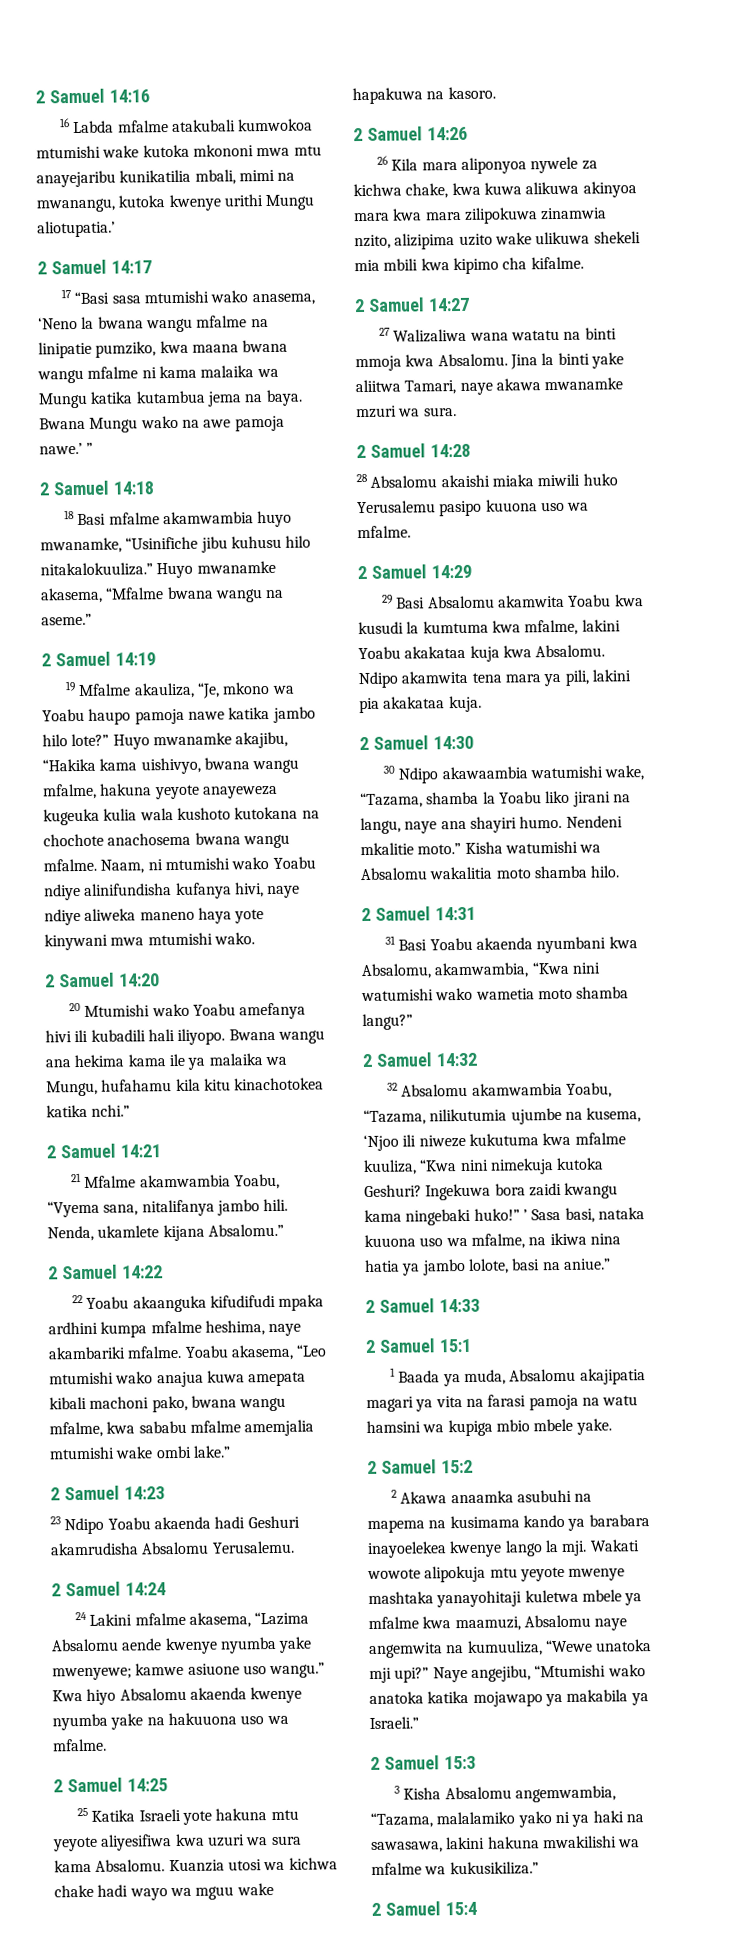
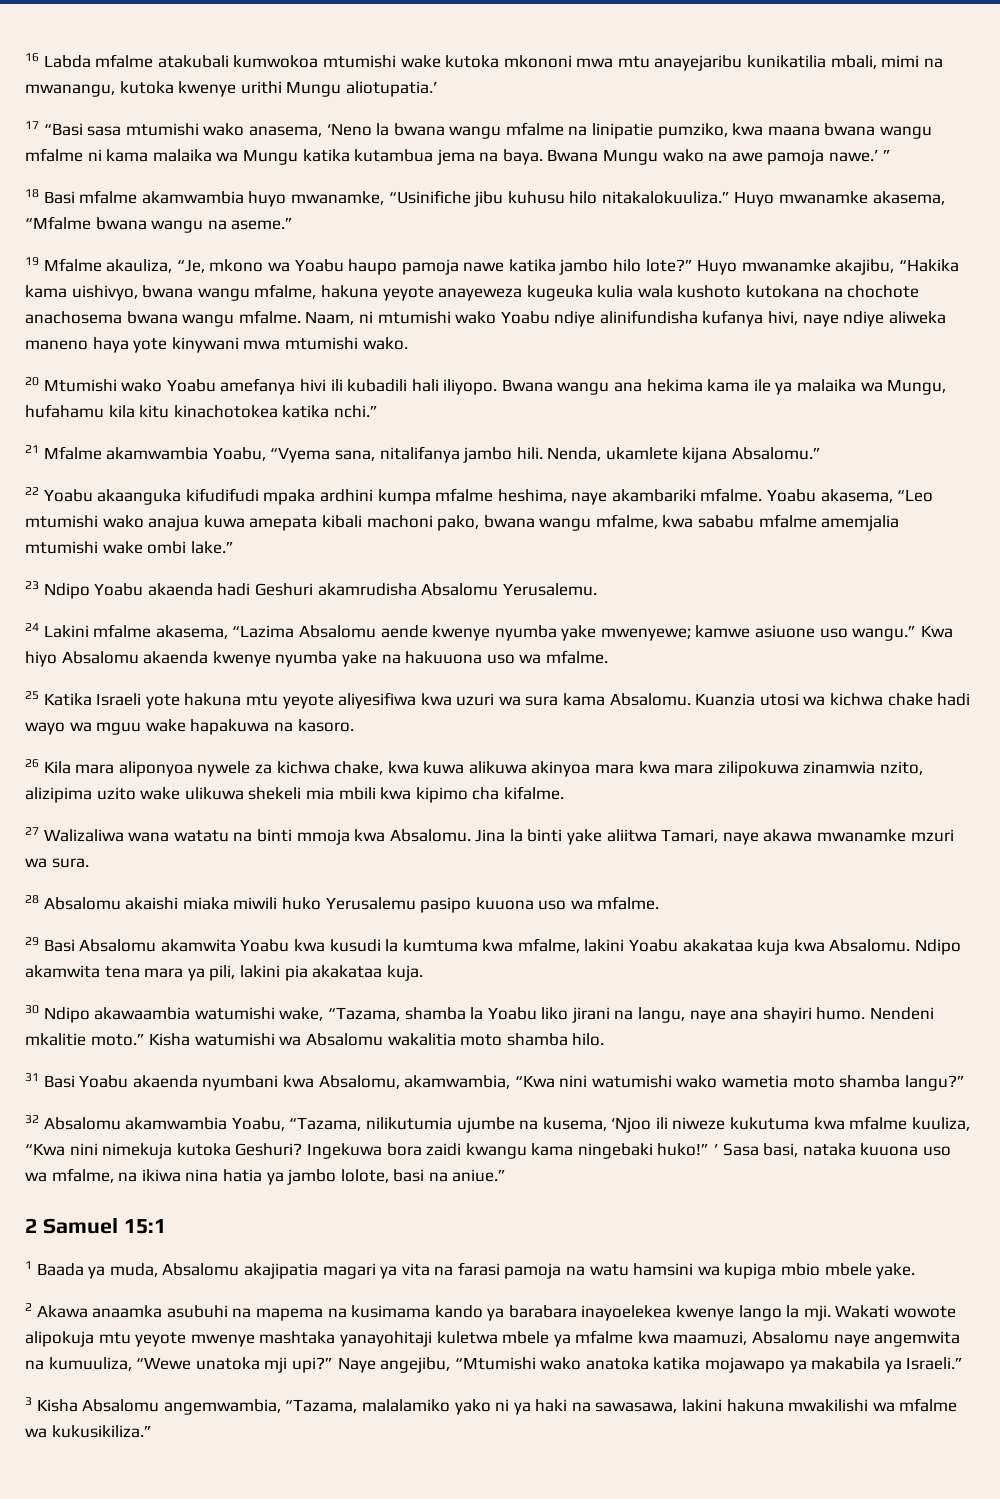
[35,88,150,104] 2 Samuel 14:16 // -> (25, 57) none
[37,259,152,275] // 2 Samuel 14:17 -> (437, 89) none
[39,480,154,496] // 2 Samuel 14:18 -> (891, 155) none
[41,651,156,667] // 2 Samuel 14:19 -> (294, 223) none
[44,972,160,988] // 2 Samuel 14:20 -> (408, 343) none
[46,1143,161,1159] // 2 Samuel 14:21 -> (378, 411) none
[48,1264,163,1280] // 2 Samuel 14:22 -> (822, 453) none
[50,1485,165,1501] // 2 Samuel 14:23 -> (234, 547) none
[51,1581,166,1597] // 2 Samuel 14:24 -> (597, 589) none
[53,1777,168,1793] // 2 Samuel 14:25 -> (608, 657) none
[353,126,468,142] // 2 Samuel 14:26 -> (354, 725) none
[354,297,470,313] // 2 Samuel 14:27 -> (564, 793) none
[356,443,471,459] // 2 Samuel 14:28 -> (89, 863) none
[357,564,472,580] // 2 Samuel 14:29 -> (660, 903) none
[359,735,474,751] // 2 Samuel 14:30 -> (423, 973) none
[361,906,476,922] // 2 Samuel 14:31 -> (605, 1039) none
[362,1052,477,1068] // 2 Samuel 14:32 -> (965, 1083) none
[365,1298,480,1314] // 2 Samuel 14:33 -> (507, 1175) none
[367,1459,473,1475] // 2 Samuel 15:2 -> (916, 1271) none
[370,1755,476,1770] // 2 Samuel 15:3 -> (964, 1363) none
[371,1901,477,1916] // 2 Samuel 15:4 -> (152, 1431) none

